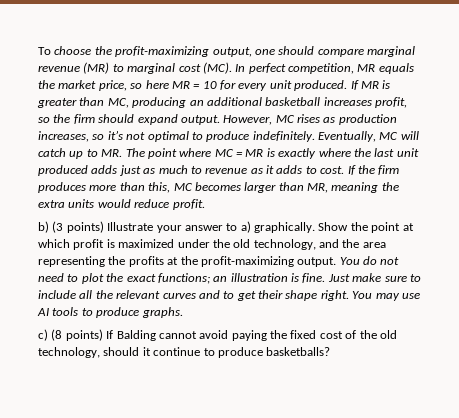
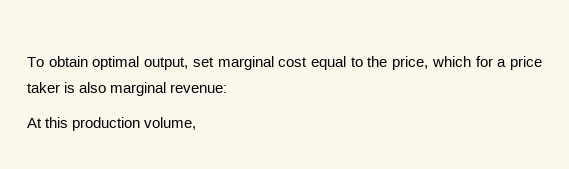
[54,46,415,57] [38,62,414,74] [38,80,391,91] [37,97,407,108] [38,114,397,125] [38,130,419,142] [38,148,419,159] [38,165,400,176] [38,182,399,193] [38,199,205,210] [38,221,414,233] [38,239,386,250] [38,256,400,267] [38,273,421,284] [38,290,420,301] [37,307,183,318] [38,329,397,341] [38,347,331,358] choose the profit-maximizing output, one should compare marginal revenue (MR) to marginal cost (MC). In perfect competition, MR equals the market price, so here MR = 10 for every unit produced. If MR is greater than MC, producing an additional basketball increases profit, so the firm should expand output. However, MC rises as production increases, so it’s not optimal to produce indefinitely. Eventually, MC will catch up to MR. The point where MC = MR is exactly where the last unit produced adds just as much to revenue as it adds to cost. If the firm produces more than this, MC becomes larger than MR, meaning the extra units would reduce profit. // b) (3 points) Illustrate your answer to a) graphically. Show the point at which profit is maximized under the old technology, and the area representing the profits at the profit-maximizing output. You do not need to plot the exact functions; an illustration is fine. Just make sure to include all the relevant curves and to get their shape right. You may use AI tools to produce graphs. // c) (8 points) If Balding cannot avoid paying the fixed cost of the old technology, should it continue to produce basketballs? -> [48,56,543,70] [27,82,228,96] [27,117,197,131] obtain optimal output, set marginal cost equal to the price, which for a price taker is also marginal revenue: // At this production volume,

